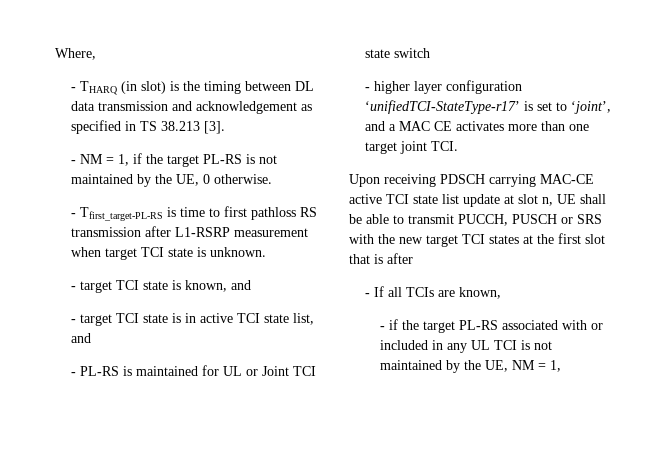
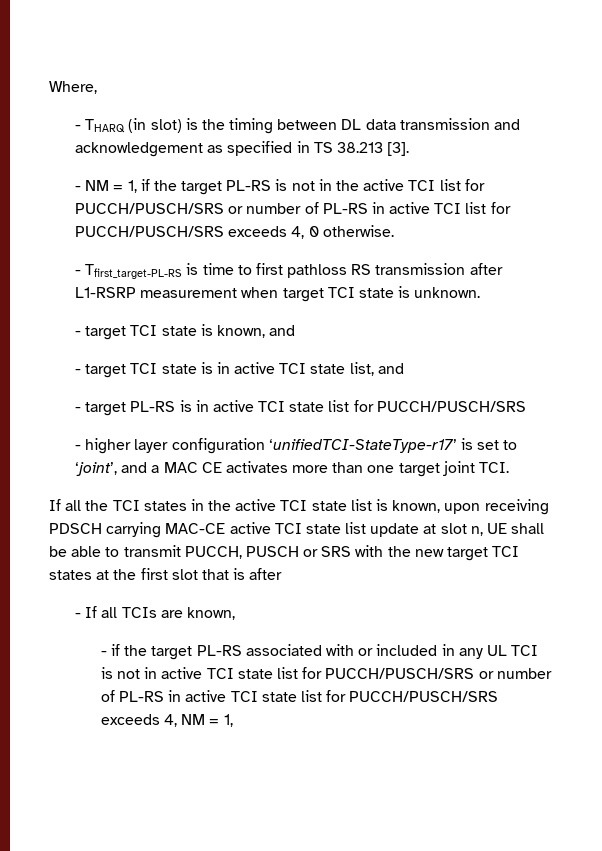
[70,174,199,187] maintained by the UE, -> [318,179,485,191] [74,202,511,214] [74,226,305,239] in the active TCI list for PUCCH/PUSCH/SRS or number of PL-RS in active TCI list for PUCCH/PUSCH/SRS exceeds 4,
[79,365,316,376] [364,48,430,58] PL-RS is maintained for UL or Joint TCI state switch -> [85,400,526,416] target PL-RS is in active TCI state list for PUCCH/PUSCH/SRS
[349,174,380,187] Upon -> [49,499,481,514] If all the TCI states in the active TCI state list is known, upon
[380,360,509,373] maintained by the UE, -> [144,667,552,679] [100,690,499,702] [100,714,178,727] in active TCI state list for PUCCH/PUSCH/SRS or number of PL-RS in active TCI state list for PUCCH/PUSCH/SRS exceeds 4,

